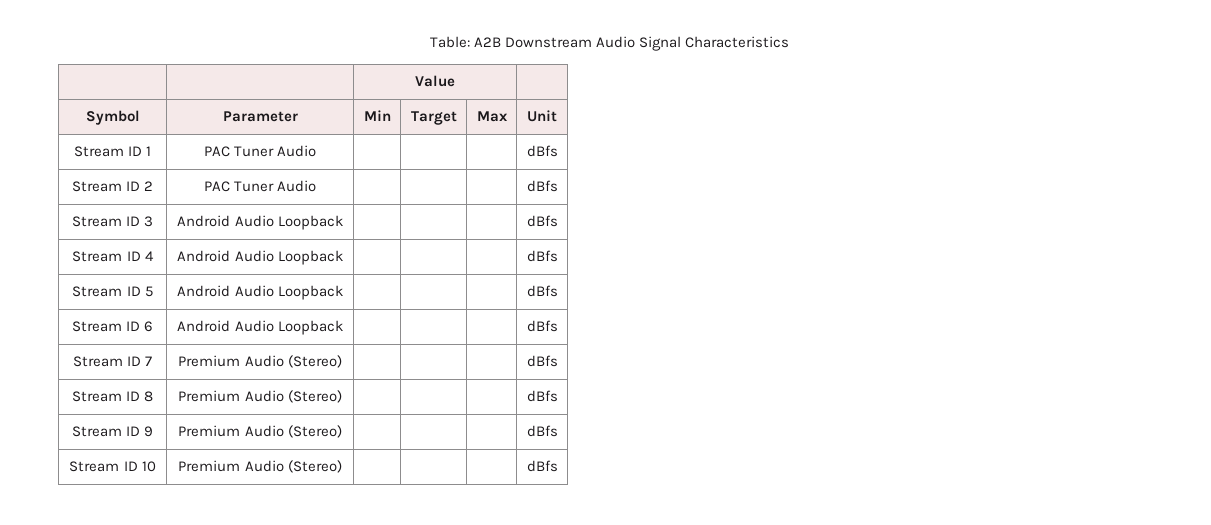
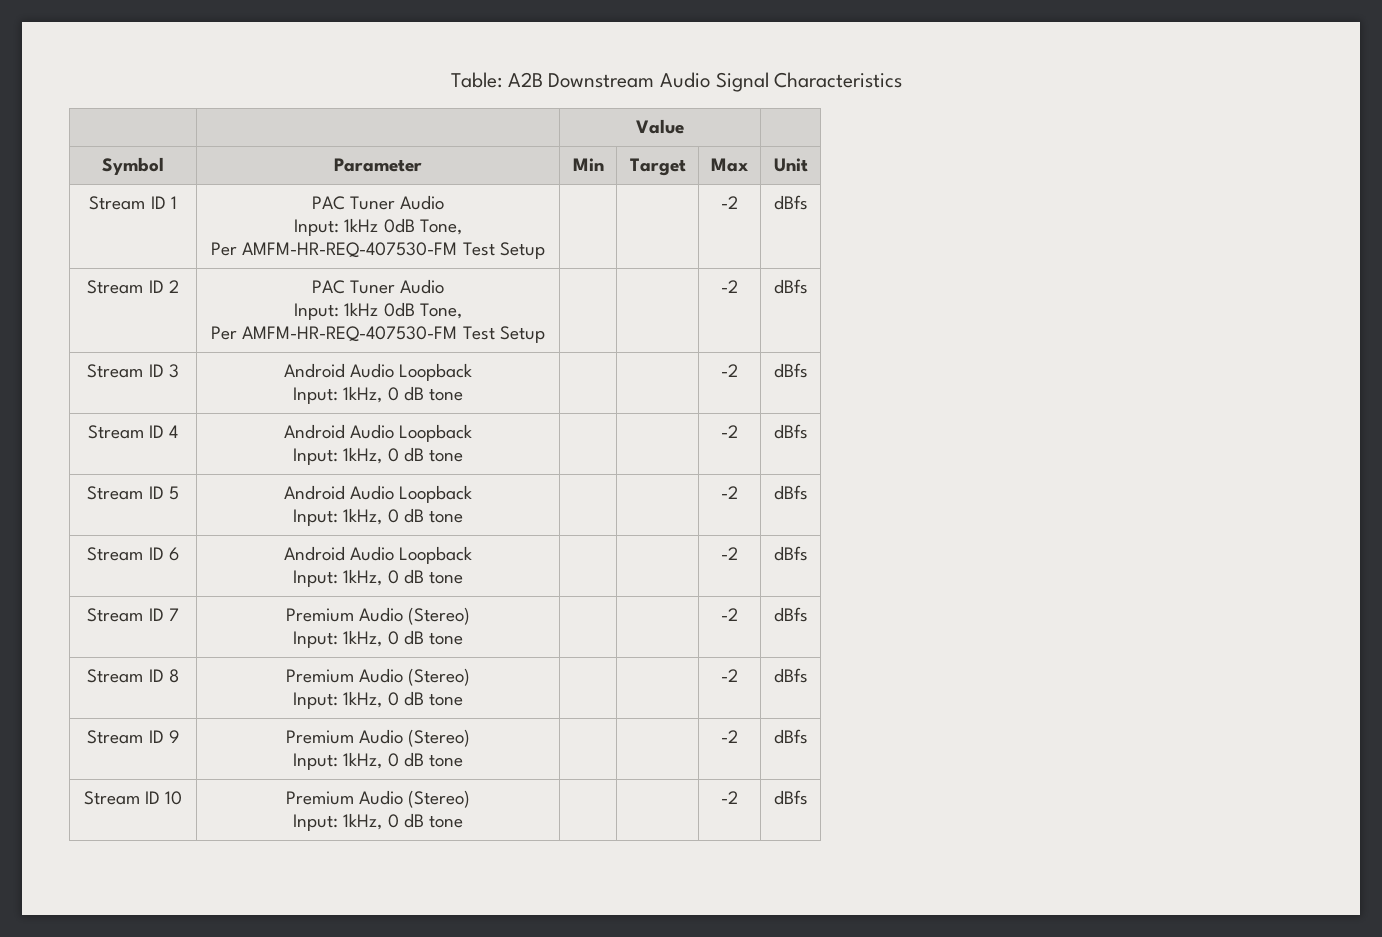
(317, 151) | | | -> [294,218,462,236] [211,242,545,259] [721,196,738,209] // Input: 1kHz 0dB Tone, // Per AMFM-HR-REQ-407530-FM Test Setup | | | -2
(317, 186) | | | -> [294,302,462,320] [211,326,545,343] [721,280,738,293] // Input: 1kHz 0dB Tone, // Per AMFM-HR-REQ-407530-FM Test Setup | | | -2
(343, 222) | | | -> [293,386,463,404] [721,364,738,377] // Input: 1kHz, 0 dB tone | | | -2
(343, 257) | | | -> [293,447,463,465] [721,425,738,438] // Input: 1kHz, 0 dB tone | | | -2
(343, 292) | | | -> [293,508,463,526] [721,486,738,499] // Input: 1kHz, 0 dB tone | | | -2
(343, 327) | | | -> [293,569,463,587] [721,547,738,560] // Input: 1kHz, 0 dB tone | | | -2
(342, 361) | | | -> [293,630,463,648] [721,608,738,621] // Input: 1kHz, 0 dB tone | | | -2
(342, 396) | | | -> [293,691,463,709] [721,669,738,682] // Input: 1kHz, 0 dB tone | | | -2
(342, 431) | | | -> [293,752,463,770] [721,730,738,743] // Input: 1kHz, 0 dB tone | | | -2
(342, 466) | | | -> [293,813,463,831] [721,791,738,804] // Input: 1kHz, 0 dB tone | | | -2

